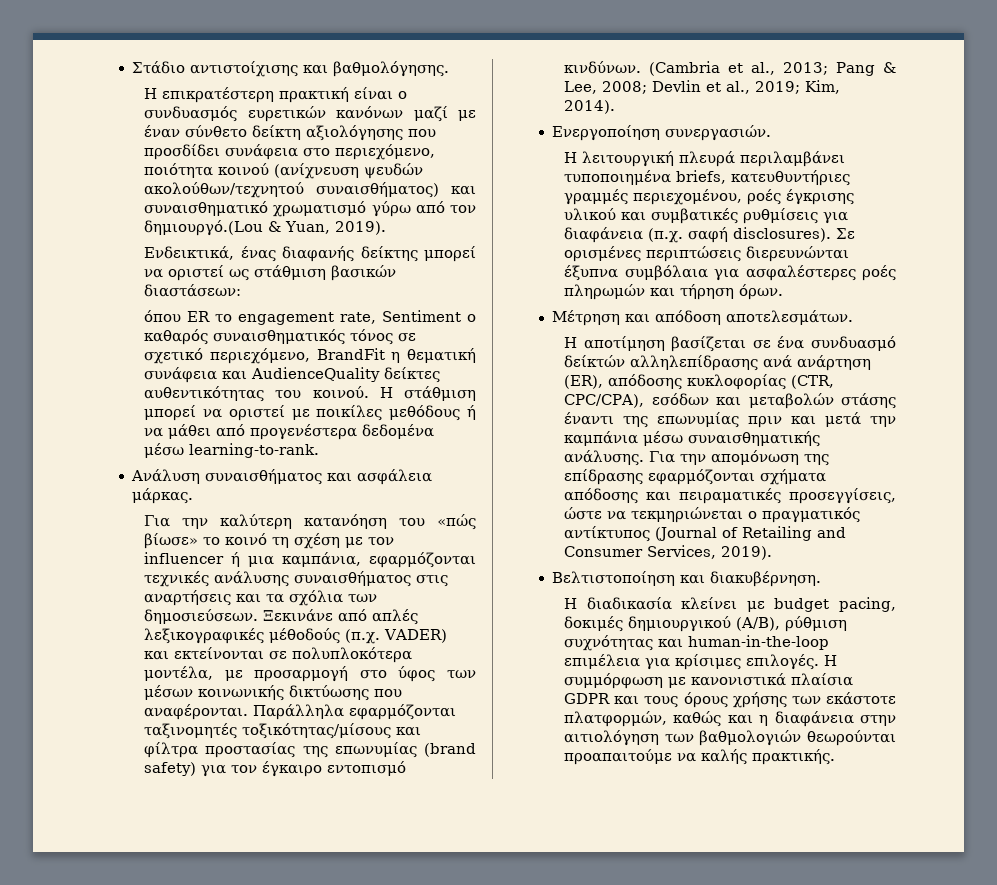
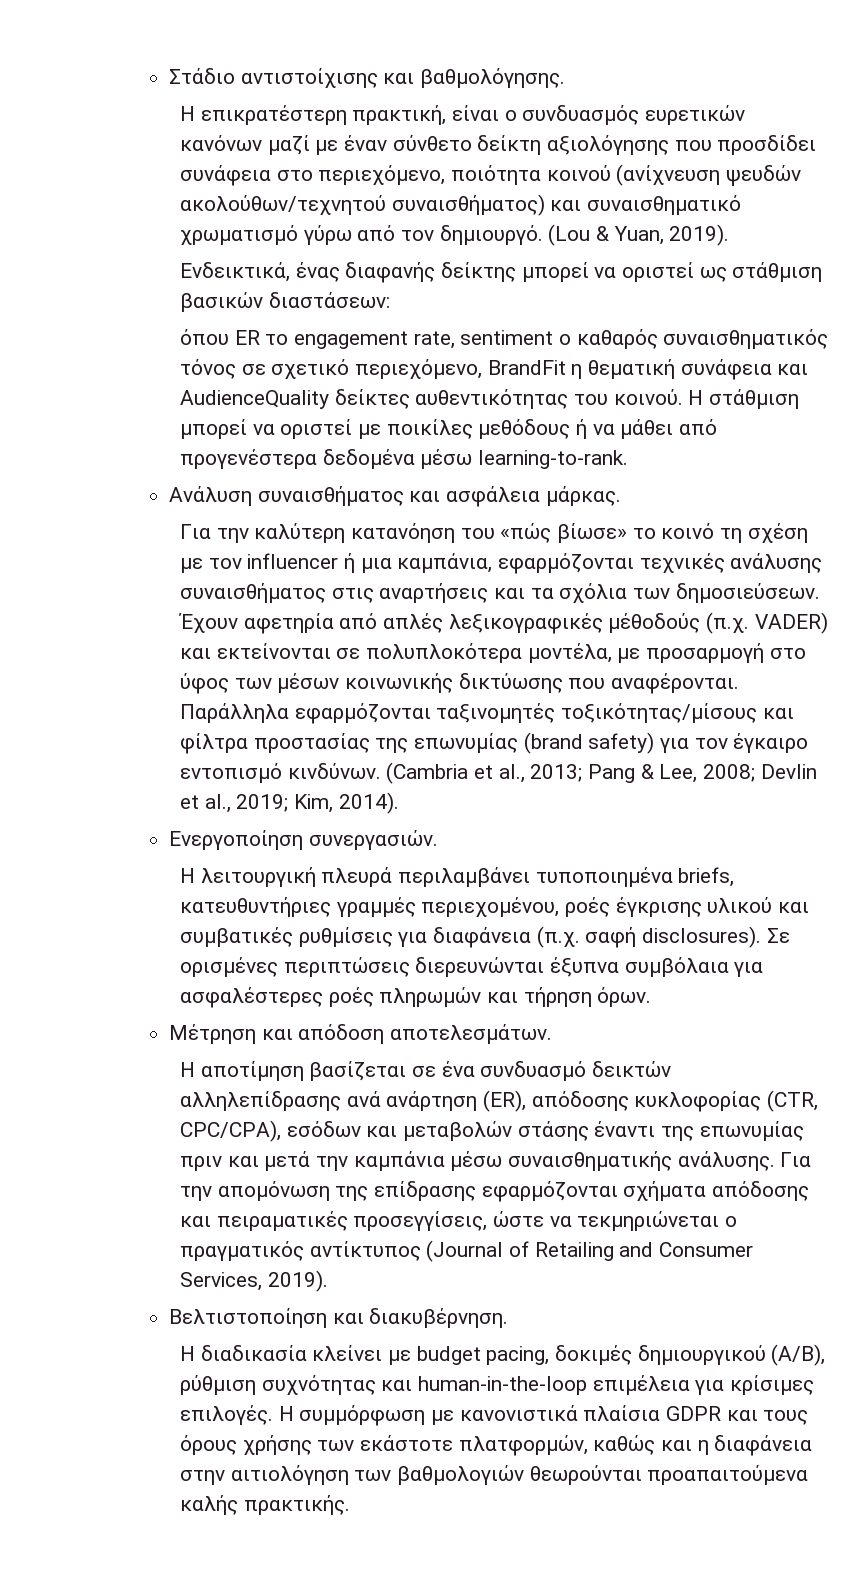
[279,87,350,103] πρακτική -> [352,105,447,125] πρακτική,
[144,220,264,236] δημιουργό.(Lou -> [439,224,591,246] δημιουργό. (Lou
[382,310,462,322] Sentiment -> [460,330,554,345] sentiment
[263,609,334,622] Ξεκινάνε -> [178,613,334,634] Έχουν αφετηρία
[564,355,626,368] δείκτών -> [592,1061,672,1077] δεικτών
[564,749,697,765] προαπαιτούμε να -> [647,1465,809,1485] προαπαιτούμενα

